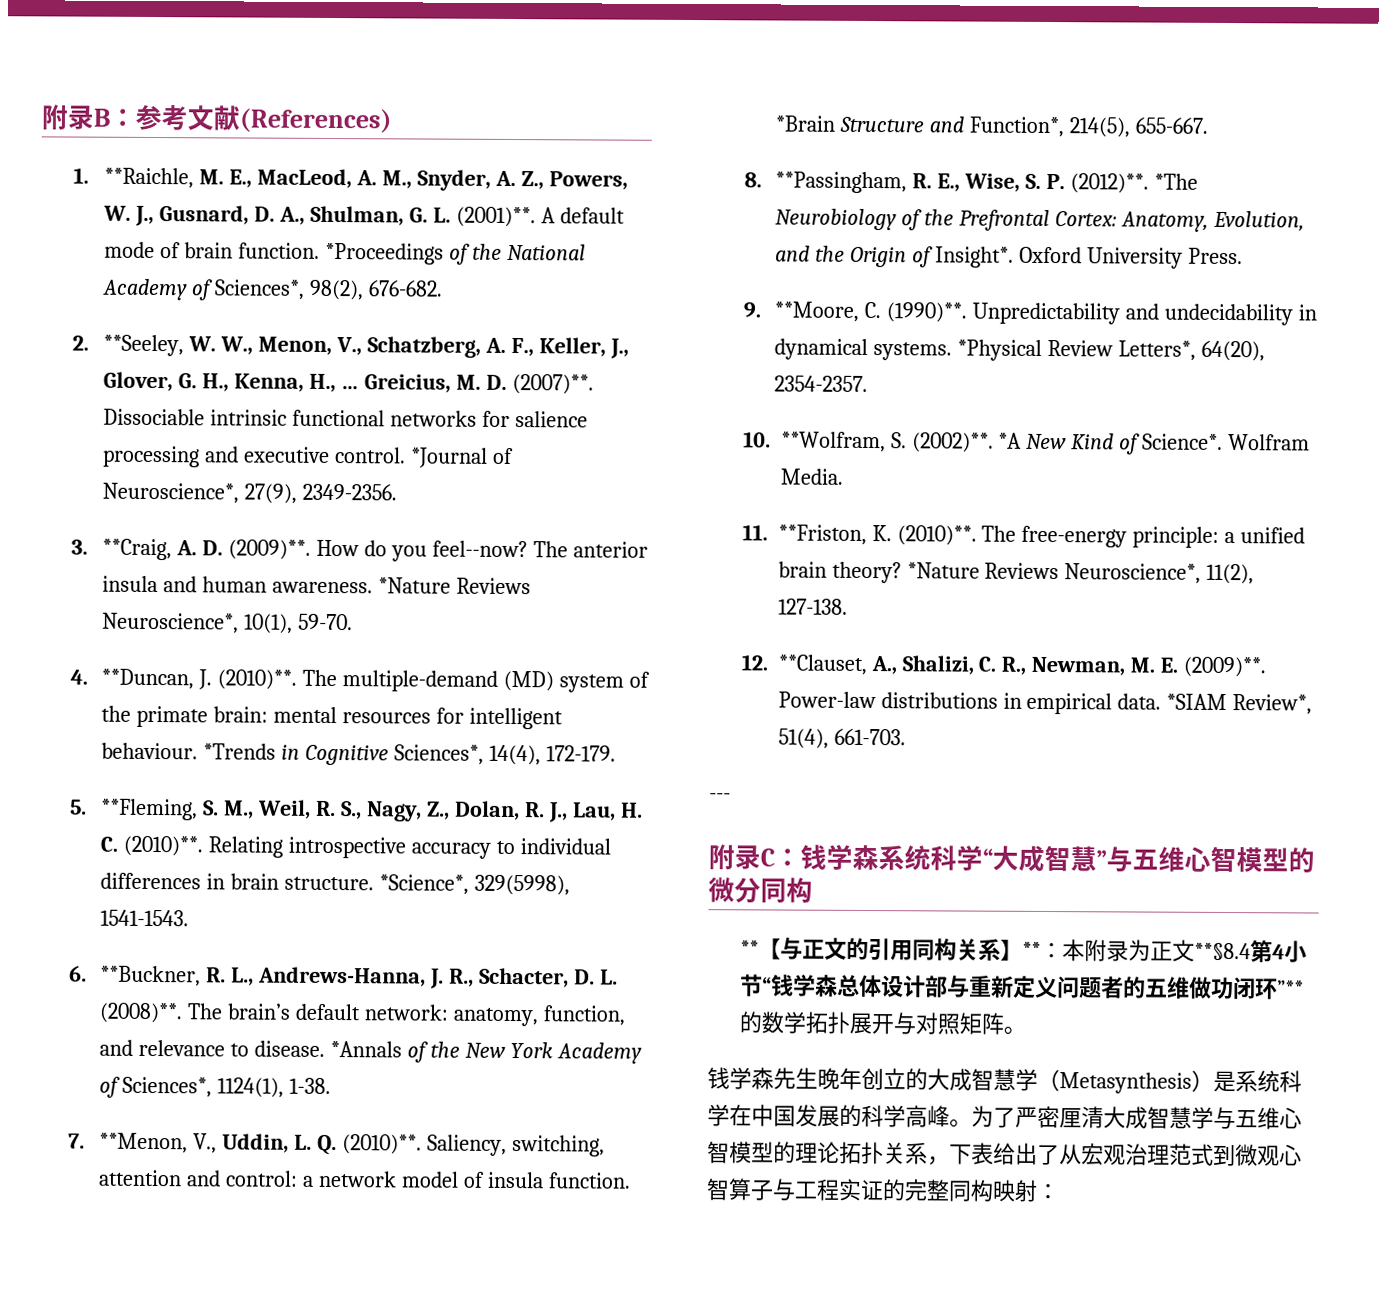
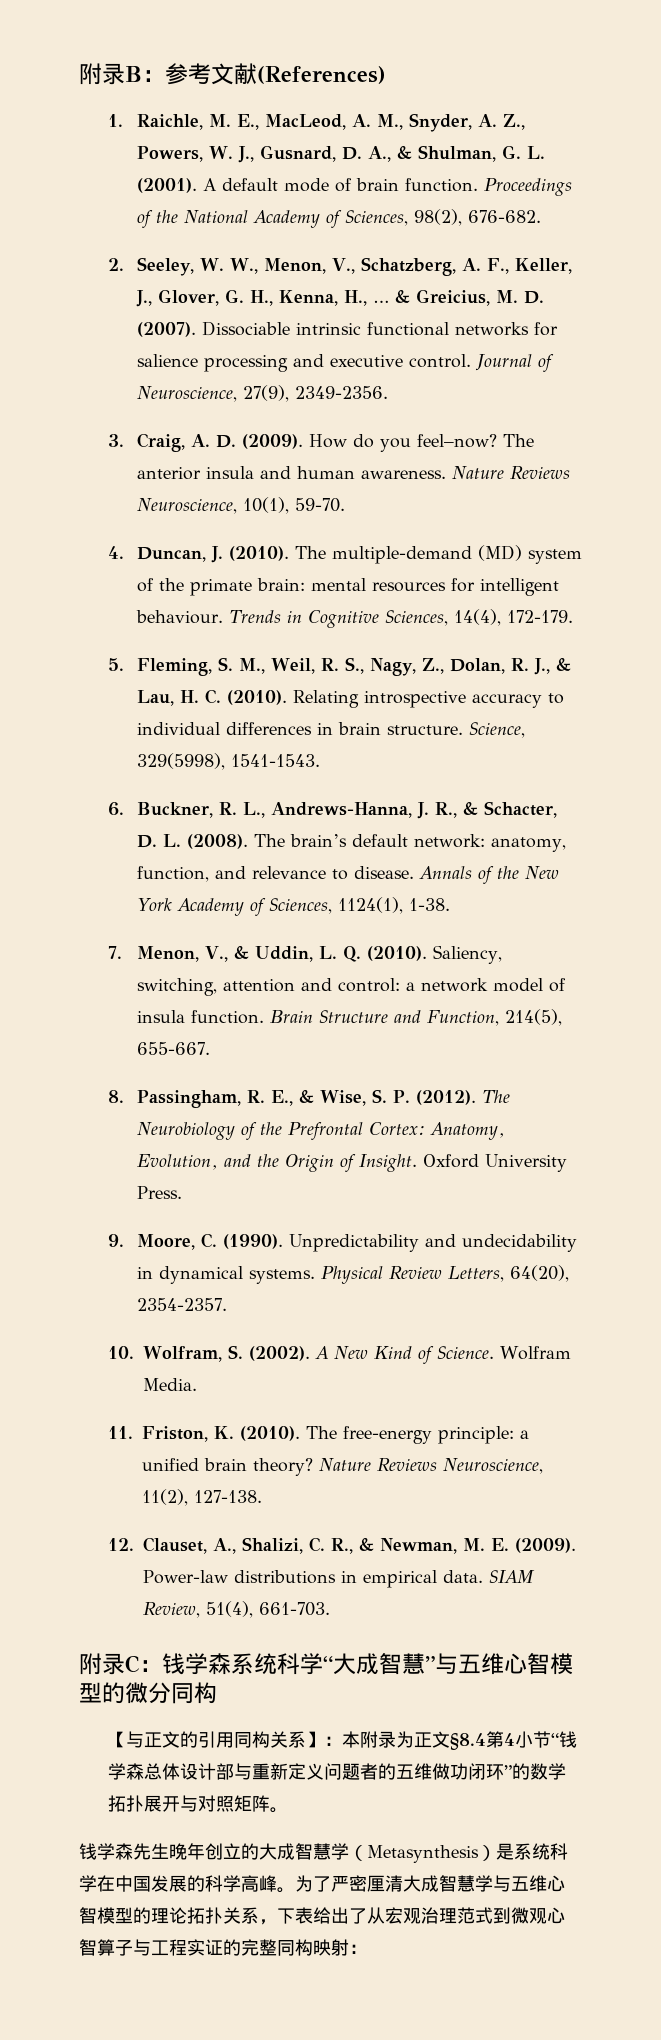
[104,167,195,189] **Raichle, -> [136,114,203,130] Raichle,
(306, 215) none -> [396,146,412,159] &
[455,206,536,228] (2001)**. -> [136,178,197,193] (2001).
[325,242,445,265] *Proceedings -> [483,178,572,196] Proceedings
[214,279,306,300] Sciences*, -> [344,210,408,226] Sciences,
[103,334,185,357] **Seeley, -> [136,257,194,276] Seeley,
(359, 388) none -> [394,290,410,303] &
[511,374,594,395] (2007)**. -> [136,322,196,337] (2007).
[410,447,514,468] [102,482,240,504] *Journal of Neuroscience*, -> [474,354,554,372] [136,386,237,402] Journal of Neuroscience,
[102,538,173,561] **Craig, -> [136,433,185,452] Craig,
[228,539,312,560] (2009)**. -> [241,434,303,449] (2009).
[431,540,528,558] feel--now? -> [416,434,497,448] feel–now?
[378,577,531,595] [102,612,240,634] *Nature Reviews Neuroscience*, -> [451,466,570,480] [136,498,237,514] Nature Reviews Neuroscience,
[101,668,298,690] **Duncan, J. (2010)**. -> [136,546,289,563] Duncan, J. (2010).
[203,743,277,760] *Trends -> [228,610,281,623] Trends
[394,744,485,765] Sciences*, -> [384,610,448,626] Sciences,
[101,798,199,821] **Fleming, -> [136,658,212,676] Fleming,
(568, 812) none -> [555,658,571,671] &
[123,835,204,857] (2010)**. -> [226,690,287,705] (2010).
[379,874,470,895] *Science*, -> [468,722,525,738] Science,
[100,965,202,987] **Buckner, -> [136,802,213,818] Buckner,
(474, 977) none -> [462,802,478,815] &
[99,1002,184,1024] (2008)**. -> [186,834,248,849] (2008).
[330,1041,403,1058] *Annals -> [418,866,472,879] Annals
[122,1076,213,1098] Sciences*, -> [268,898,332,914] Sciences,
[99,1132,218,1154] **Menon, V., -> [136,946,249,962] Menon, V., &
[341,1134,422,1155] (2010)**. -> [366,946,427,961] (2010).
[775,115,836,132] *Brain -> [269,1010,313,1023] Brain
[969,116,1065,138] Function*, -> [426,1010,499,1026] Function,
[775,171,908,194] **Passingham, -> [136,1090,241,1108] Passingham,
(961, 182) none -> [298,1090,314,1103] &
[1069,173,1198,194] (2012)**. *The -> [415,1090,510,1105] (2012). The
[935,246,1015,268] Insight*. -> [358,1154,417,1172] Insight.
[774,301,968,323] **Moore, C. (1990)**. -> [136,1233,283,1250] Moore, C. (1990).
[957,339,1197,361] *Physical Review Letters*, -> [320,1266,504,1284] Physical Review Letters,
[780,431,1023,453] **Wolfram, S. (2002)**. *A -> [142,1345,329,1362] Wolfram, S. (2002). A
[1142,433,1224,450] Science*. -> [436,1346,494,1359] Science.
[777,524,977,546] **Friston, K. (2010)**. -> [141,1426,300,1442] Friston, K. (2010).
[906,562,1202,584] *Nature Reviews Neuroscience*, -> [318,1458,543,1474] Nature Reviews Neuroscience,
[777,654,867,675] **Clauset, -> [142,1537,207,1554] Clauset,
(1027, 665) none -> [358,1538,374,1551] &
[1183,656,1267,678] (2009)**. -> [514,1538,576,1553] (2009).
[1166,693,1313,715] *SIAM Review*, -> [488,1570,535,1583] [142,1602,200,1618] SIAM Review,
[709,793,731,801] // --- -> (330, 1609) none
[739,940,759,957] ** -> (217, 1693) none
[1021,941,1041,958] ** -> (324, 1739) none
[1193,942,1251,962] **§8.4 -> [449,1733,486,1750] §8.4
[1276,980,1304,997] ”** -> [503,1765,512,1778] ”

